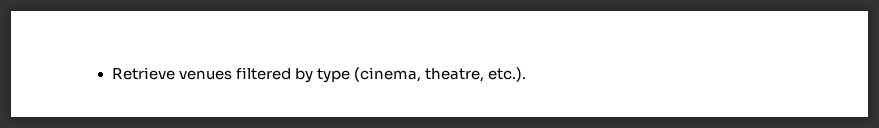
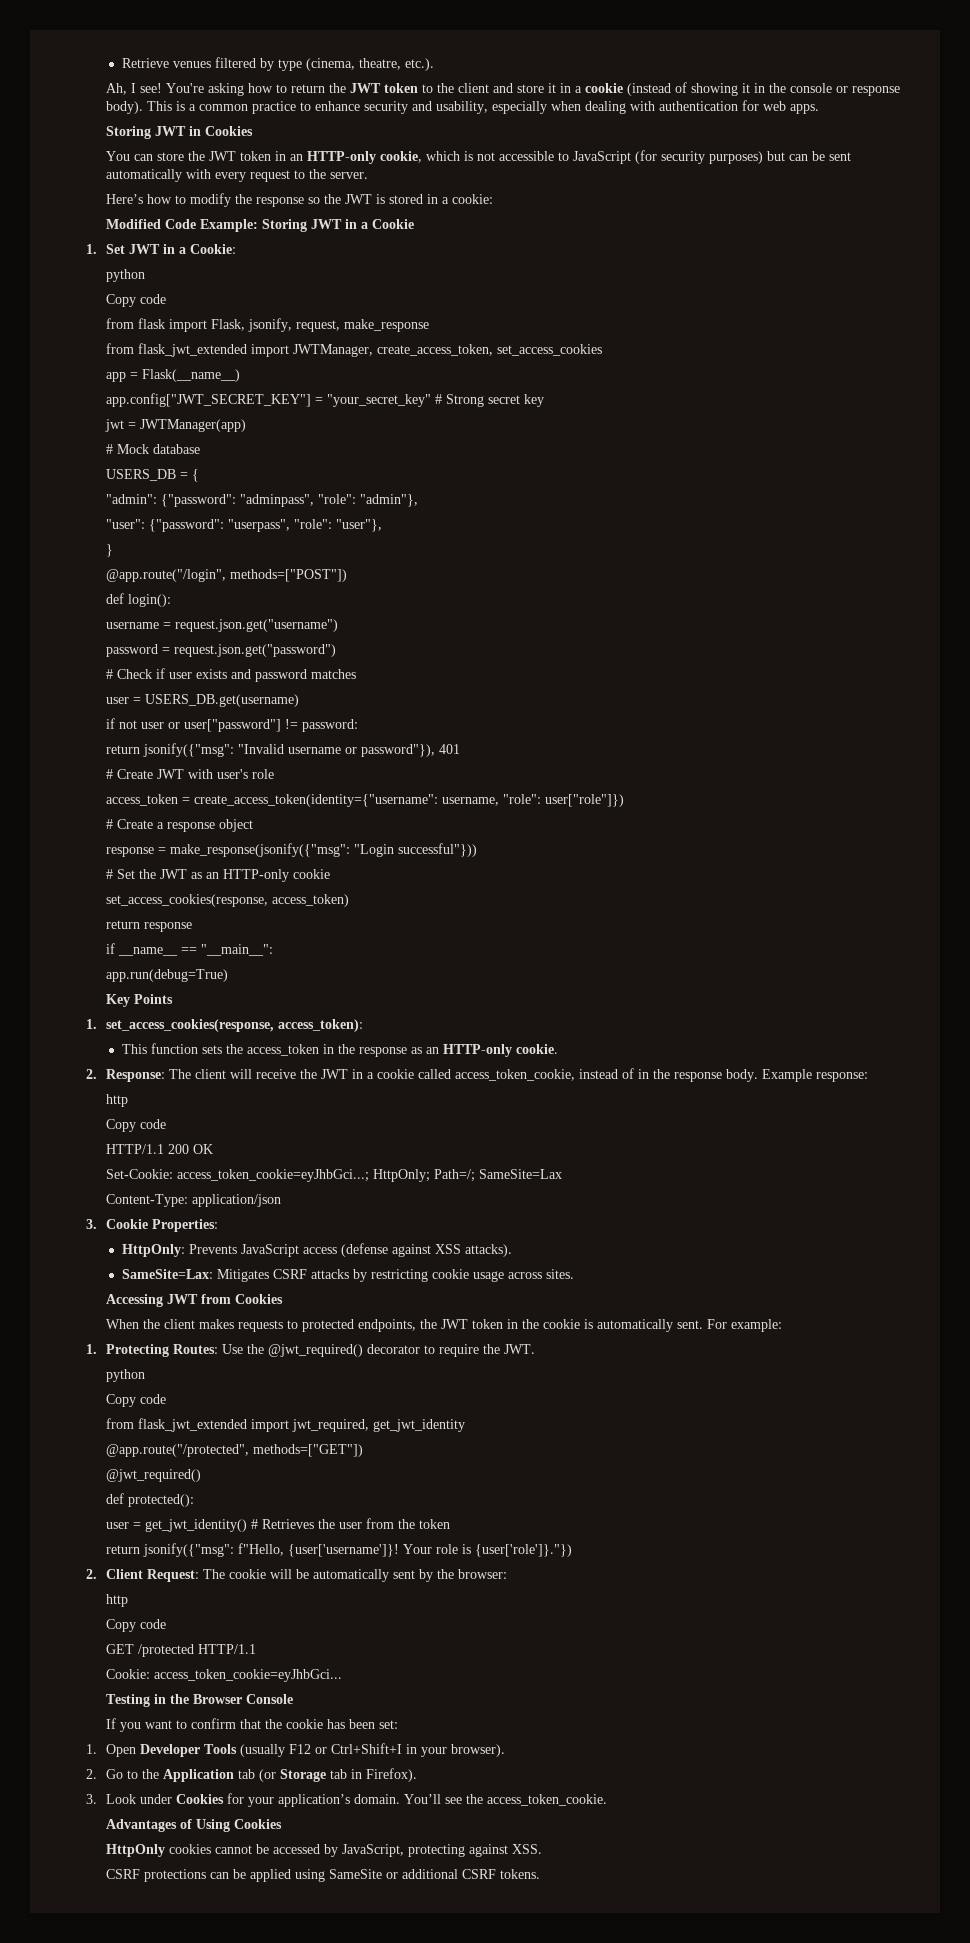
(527, 74) none -> [106,82,901,96] [106,100,820,114] [106,126,254,139] [106,150,852,164] [106,169,369,182] [106,193,494,207] [106,219,415,232] [86,244,237,254] [106,269,146,282] [106,294,167,307] [106,318,430,332] [106,343,603,357] [106,369,241,382] [106,393,545,407] [105,419,247,432] [106,444,201,454] [106,469,200,482] [106,494,419,507] [106,519,383,532] [106,544,114,557] [106,569,348,582] [106,593,172,607] [106,619,339,632] [106,644,337,657] [106,668,357,682] [106,694,300,707] [106,718,359,732] [106,743,461,757] [106,769,275,779] [106,794,625,807] [106,819,254,832] [106,843,478,857] [106,869,331,882] [106,894,350,907] [106,920,193,932] [106,943,274,956] [106,969,229,982] [106,994,174,1007] [86,1019,364,1032] [121,1043,558,1057] [86,1068,869,1082] [106,1094,129,1107] [106,1119,167,1132] [106,1144,214,1154] [106,1169,563,1182] [106,1194,282,1207] [86,1219,219,1232] [121,1243,512,1257] [121,1269,574,1282] [106,1294,284,1307] [106,1319,783,1332] [86,1344,536,1357] [106,1369,146,1382] [106,1394,167,1407] [106,1418,466,1432] [106,1444,364,1457] [106,1469,202,1482] [106,1493,195,1507] [106,1518,451,1532] [106,1543,573,1557] [86,1569,508,1582] [106,1594,129,1607] [106,1619,167,1632] [106,1644,257,1657] [106,1669,343,1682] [106,1694,294,1707] [106,1718,399,1732] [86,1743,506,1757] [86,1768,418,1782] [86,1793,608,1807] [106,1819,283,1832] [106,1844,543,1857] [106,1869,541,1882] // Ah, I see! You're asking how to return the JWT token to the client and store it in a cookie (instead of showing it in the console or response body). This is a common practice to enhance security and usability, especially when dealing with authentication for web apps. // Storing JWT in Cookies // You can store the JWT token in an HTTP-only cookie, which is not accessible to JavaScript (for security purposes) but can be sent automatically with every request to the server. // Here’s how to modify the response so the JWT is stored in a cookie: // Modified Code Example: Storing JWT in a Cookie // 1. Set JWT in a Cookie: // python // Copy code // from flask import Flask, jsonify, request, make_response // from flask_jwt_extended import JWTManager, create_access_token, set_access_cookies // app = Flask(__name__) // app.config["JWT_SECRET_KEY"] = "your_secret_key" # Strong secret key // jwt = JWTManager(app) // # Mock database // USERS_DB = { // "admin": {"password": "adminpass", "role": "admin"}, // "user": {"password": "userpass", "role": "user"}, // } // @app.route("/login", methods=["POST"]) // def login(): // username = request.json.get("username") // password = request.json.get("password") // # Check if user exists and password matches // user = USERS_DB.get(username) // if not user or user["password"] != password: // return jsonify({"msg": "Invalid username or password"}), 401 // # Create JWT with user's role // access_token = create_access_token(identity={"username": username, "role": user["role"]}) // # Create a response object // response = make_response(jsonify({"msg": "Login successful"})) // # Set the JWT as an HTTP-only cookie // set_access_cookies(response, access_token) // return response // if __name__ == "__main__": // app.run(debug=True) // Key Points // 1. set_access_cookies(response, access_token): // This function sets the access_token in the response as an HTTP-only cookie. // 2. Response: The client will receive the JWT in a cookie called access_token_cookie, instead of in the response body. Example response: // http // Copy code // HTTP/1.1 200 OK // Set-Cookie: access_token_cookie=eyJhbGci...; HttpOnly; Path=/; SameSite=Lax // Content-Type: application/json // 3. Cookie Properties: // HttpOnly: Prevents JavaScript access (defense against XSS attacks). // SameSite=Lax: Mitigates CSRF attacks by restricting cookie usage across sites. // Accessing JWT from Cookies // When the client makes requests to protected endpoints, the JWT token in the cookie is automatically sent. For example: // 1. Protecting Routes: Use the @jwt_required() decorator to require the JWT. // python // Copy code // from flask_jwt_extended import jwt_required, get_jwt_identity // @app.route("/protected", methods=["GET"]) // @jwt_required() // def protected(): // user = get_jwt_identity() # Retrieves the user from the token // return jsonify({"msg": f"Hello, {user['username']}! Your role is {user['role']}."}) // 2. Client Request: The cookie will be automatically sent by the browser: // http // Copy code // GET /protected HTTP/1.1 // Cookie: access_token_cookie=eyJhbGci... // Testing in the Browser Console // If you want to confirm that the cookie has been set: // 1. Open Developer Tools (usually F12 or Ctrl+Shift+I in your browser). // 2. Go to the Application tab (or Storage tab in Firefox). // 3. Look under Cookies for your application’s domain. You’ll see the access_token_cookie. // Advantages of Using Cookies // HttpOnly cookies cannot be accessed by JavaScript, protecting against XSS. // CSRF protections can be applied using SameSite or additional CSRF tokens.

